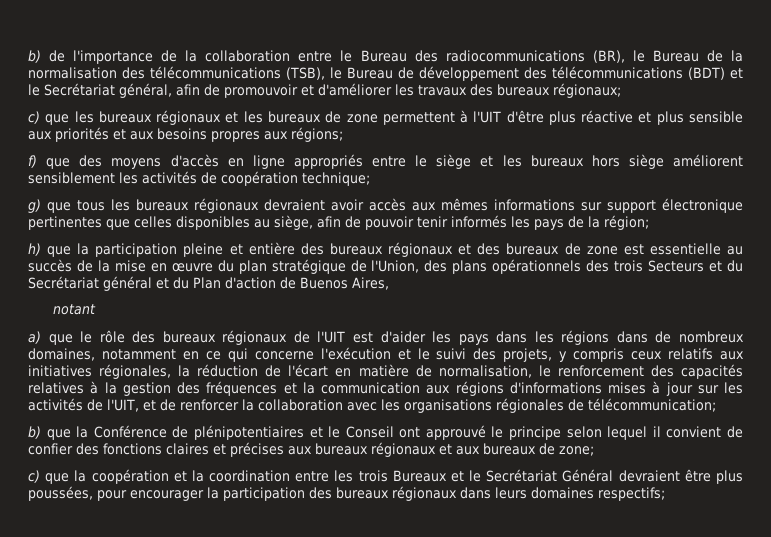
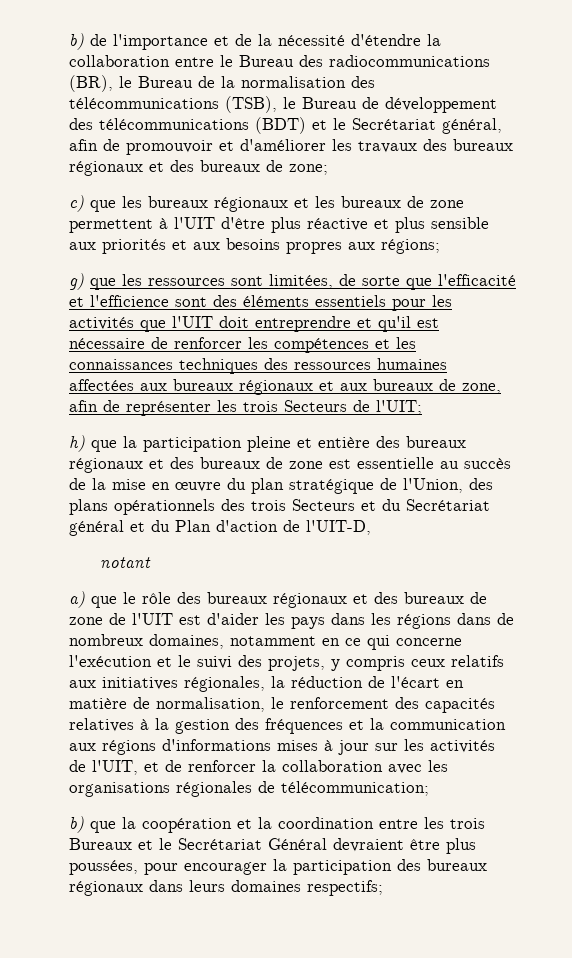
[161,50,198,62] de la -> [214,34,441,46] et de la nécessité d'étendre la
[553,83,621,98] régionaux; -> [69,160,328,176] régionaux et des bureaux de zone;
[28,154,743,169] [28,171,370,186] [28,198,743,213] [28,215,649,230] f) que des moyens d'accès en ligne appropriés entre le siège et les bureaux hors siège améliorent sensiblement les activités de coopération technique; // g) que tous les bureaux régionaux devraient avoir accès aux mêmes informations sur support électronique pertinentes que celles disponibles au siège, afin de pouvoir tenir informés les pays de la région; -> [69,273,516,290] [69,295,452,311] [69,316,439,332] [69,337,416,353] [69,358,447,374] [69,379,501,395] [69,400,422,416] g) que les ressources sont limitées, de sorte que l'efficacité et l'efficience sont des éléments essentiels pour les activités que l'UIT doit entreprendre et qu'il est nécessaire de renforcer les compétences et les connaissances techniques des ressources humaines affectées aux bureaux régionaux et aux bureaux de zone, afin de représenter les trois Secteurs de l'UIT;
[300,277,389,290] Buenos Aires, -> [306,520,371,535] l'UIT-D,
(288, 337) none -> [353,592,487,604] [69,617,103,625] et des bureaux de zone
[93,425,743,440] [28,442,594,457] [28,470,87,484] Conférence de plénipotentiaires et le Conseil ont approuvé le principe selon lequel il convient de confier des fonctions claires et précises aux bureaux régionaux et aux bureaux de zone; // c) que la -> (136, 823) none

